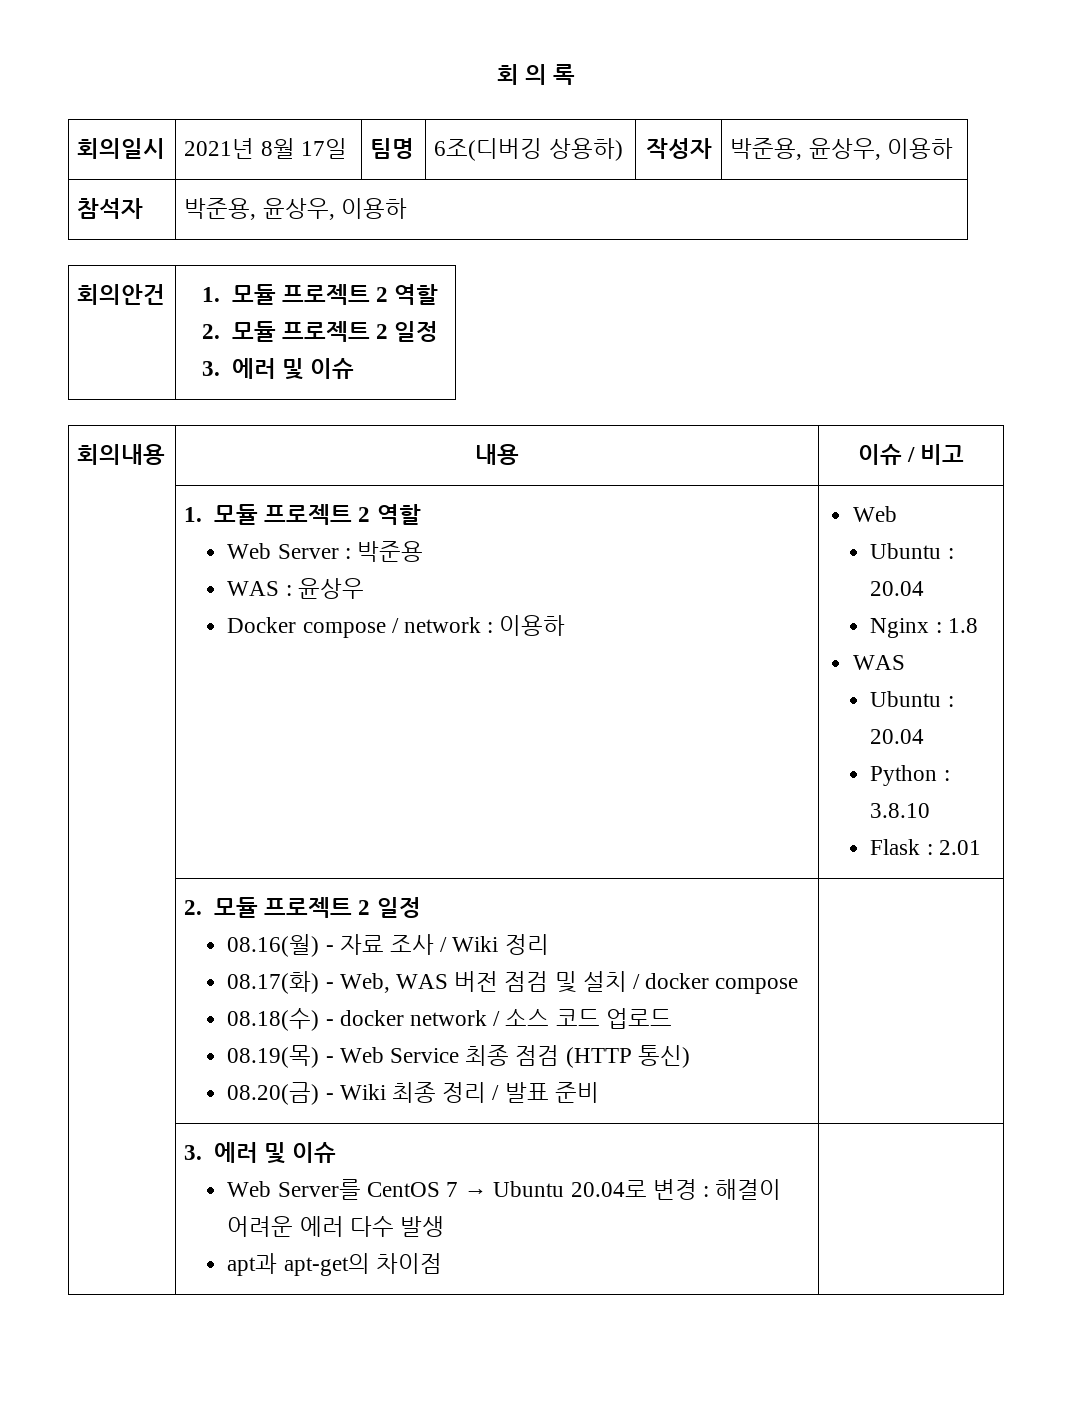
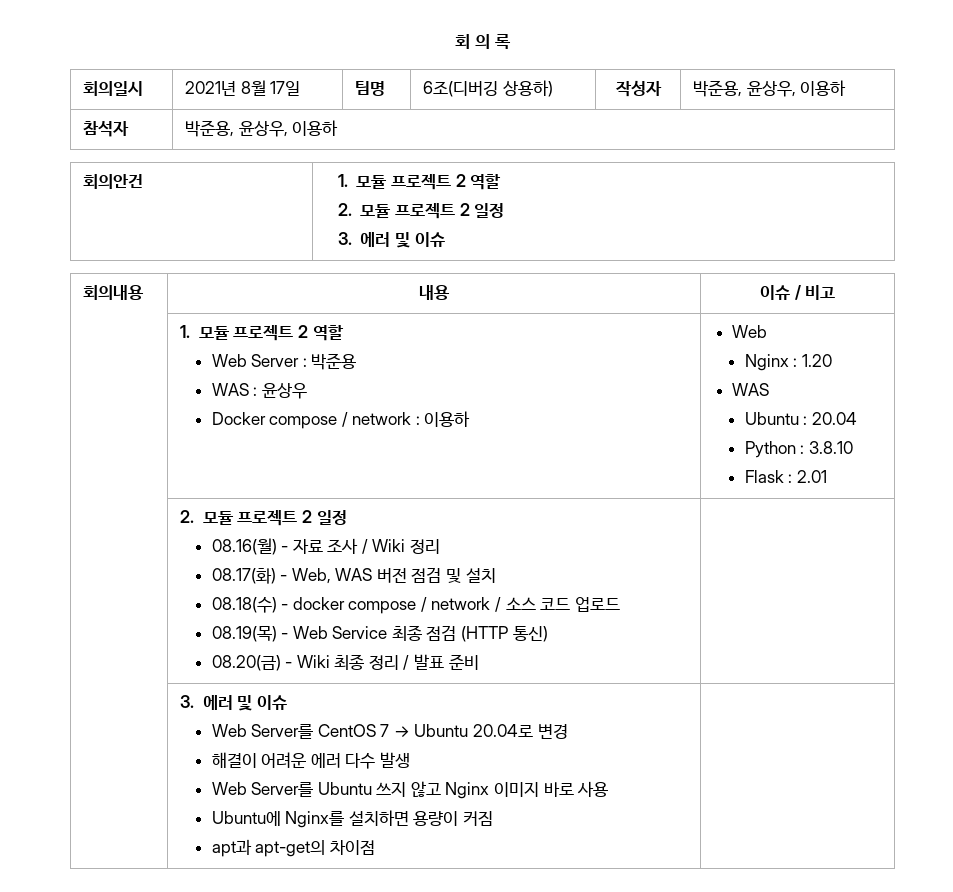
[870,543,954,559] [870,581,925,596] // Ubuntu : 20.04 -> (767, 331) none
[947,618,978,633] 1.8 -> [801,354,832,367] 1.20
[633,973,799,994] / docker compose -> (496, 575) none
(404, 1018) none -> [348,597,427,614] compose /
[703,1186,710,1197] : -> (568, 731) //
(445, 1226) none -> [211,781,609,799] [211,810,493,828] // Web Server를 Ubuntu 쓰지 않고 Nginx 이미지 바로 사용 // Ubuntu에 Nginx를 설치하면 용량이 커짐

